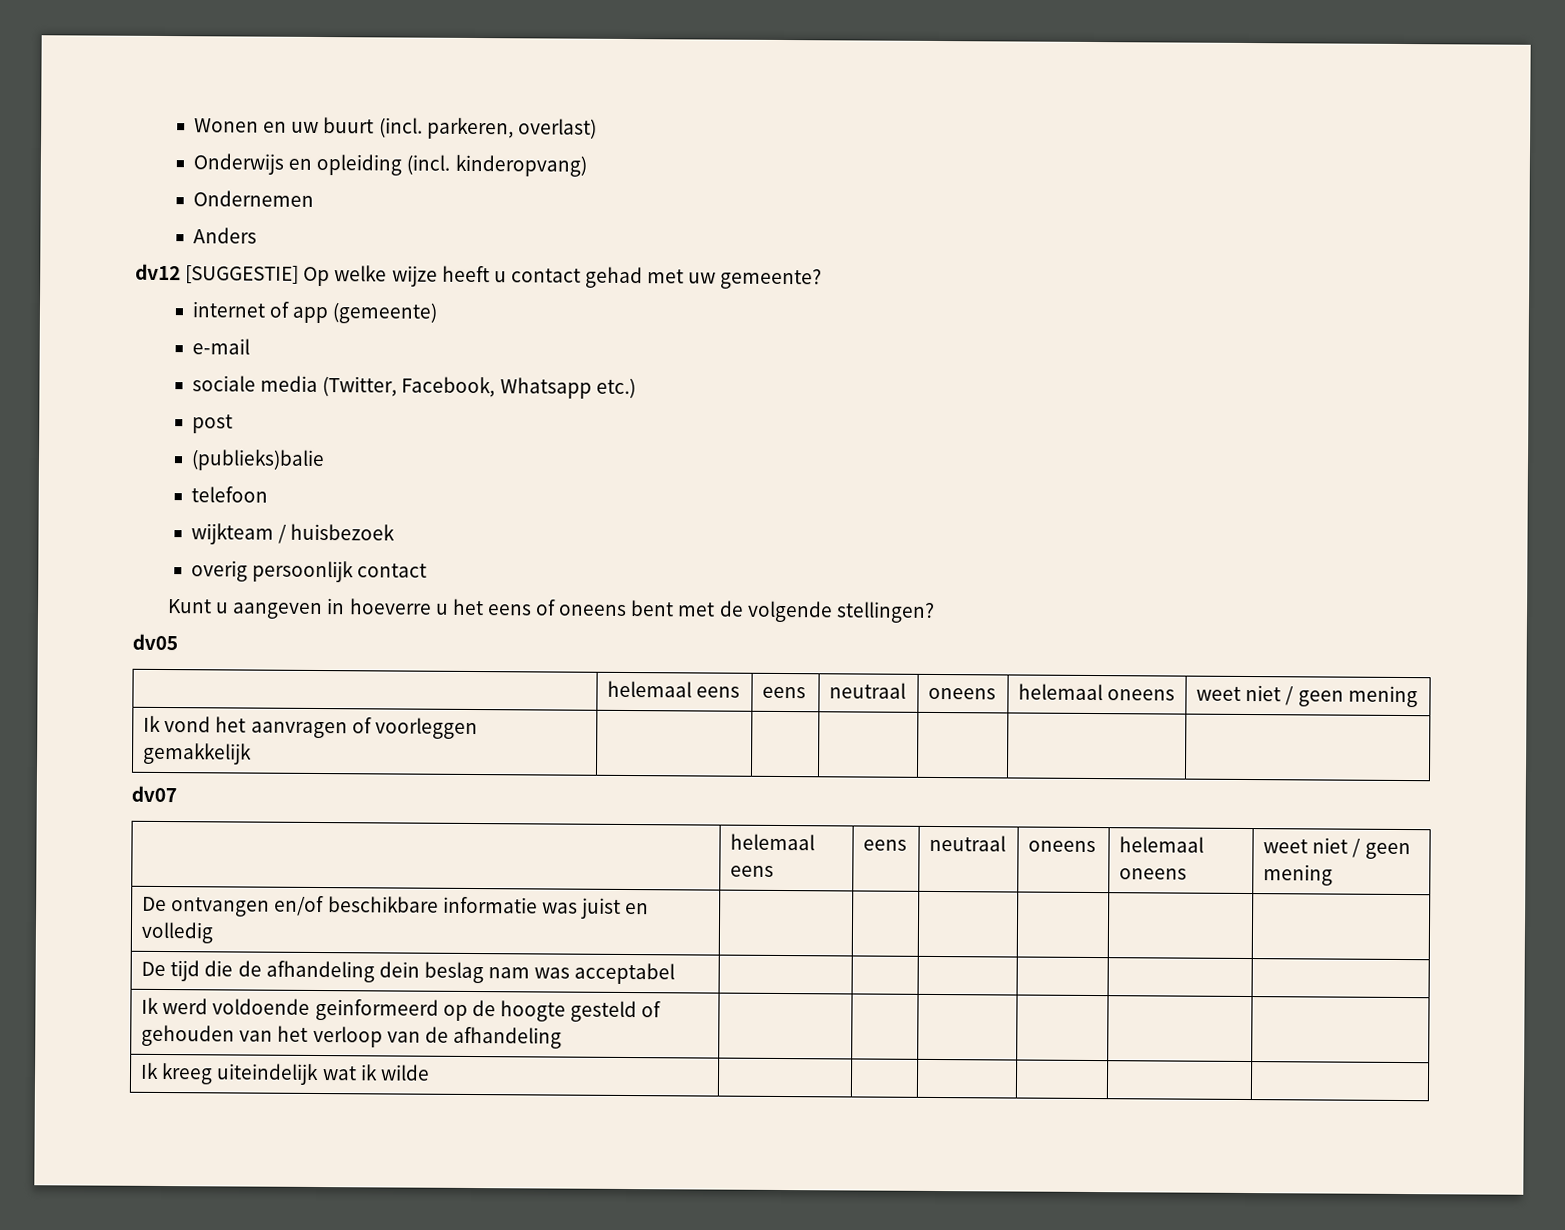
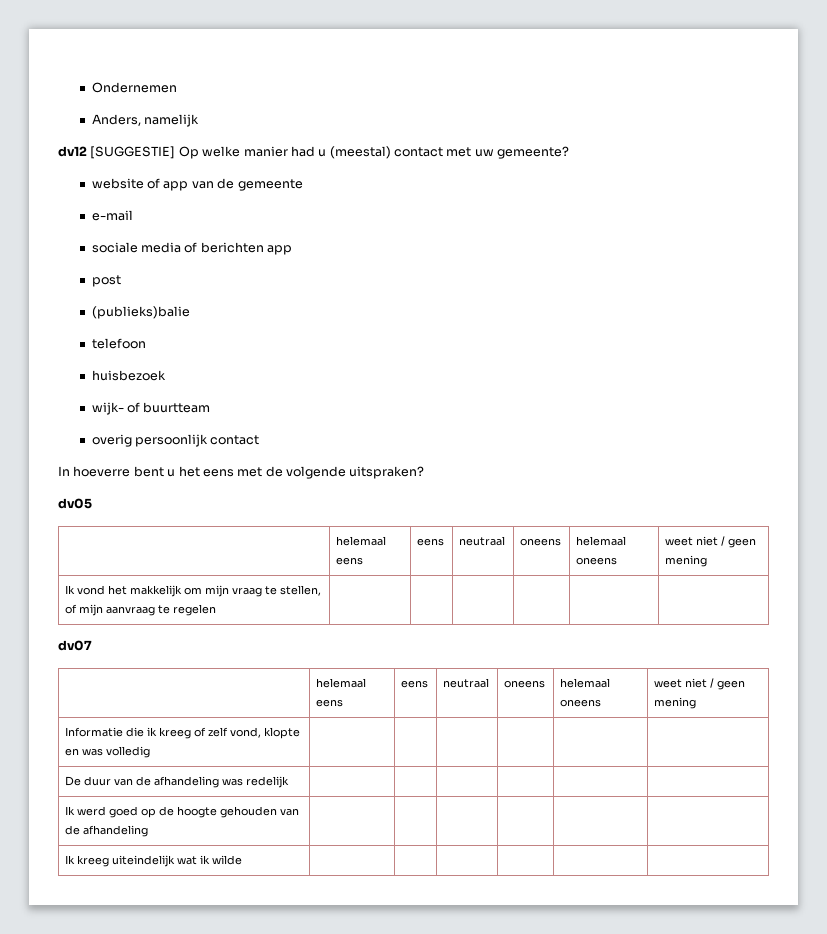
[193,117,597,140] [192,153,587,177] Wonen en uw buurt (incl. parkeren, overlast) // Onderwijs en opleiding (incl. kinderopvang) // -> (91, 87) none
[192,227,257,244] Anders -> [91,114,200,127] Anders, namelijk
[391,265,644,289] wijze heeft u contact gehad -> [243,146,443,159] manier had u (meestal) contact
[191,301,266,318] internet -> [91,178,144,189] website
[332,302,439,324] (gemeente) -> [191,178,303,191] van de gemeente
[322,376,636,399] (Twitter, Facebook, Whatsapp etc.) -> [184,242,293,255] of berichten app
[190,523,288,545] wijkteam / -> (146, 343) none
(396, 532) none -> [91,402,211,415] // wijk- of buurtteam
[166,598,675,620] Kunt u aangeven in hoeverre u het eens of oneens bent -> [58,466,234,477] In hoeverre bent u het eens
[835,601,935,623] stellingen? -> [349,466,425,479] uitspraken?
[250,717,478,740] [143,742,253,765] aanvragen of voorleggen gemakkelijk -> [130,585,322,597] [65,604,217,616] makkelijk om mijn vraag te stellen, of mijn aanvraag te regelen
[142,895,650,919] [141,921,215,944] [141,960,676,985] De ontvangen en/of beschikbare informatie was juist en volledig | | | | | | // De tijd die de afhandeling dein beslag nam was acceptabel -> [65,727,301,739] [65,746,151,758] [65,776,290,788] Informatie die ik kreeg of zelf vond, klopte en was volledig | | | | | | // De duur van de afhandeling was redelijk
[212,998,439,1021] voldoende geinformeerd -> [109,806,139,818] goed
[570,1000,662,1023] [141,1024,383,1048] gesteld of gehouden van het verloop -> [220,806,278,818] gehouden

